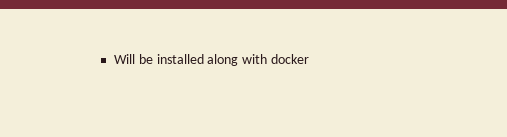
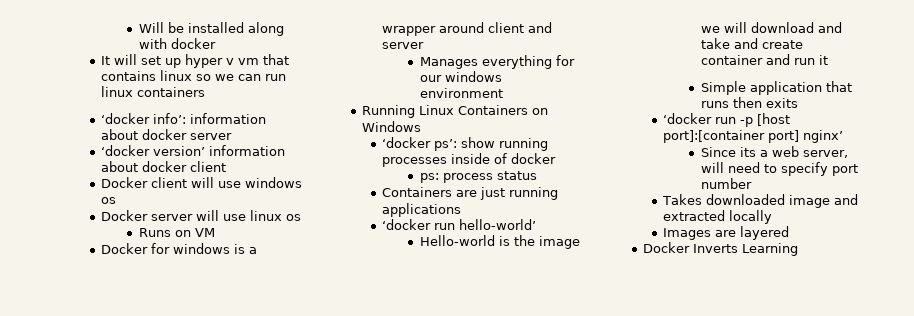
(309, 59) none -> [100,54,289,68] [100,70,286,81] [100,86,205,97] [100,113,266,124] [100,129,232,140] [100,145,285,156] [100,161,226,172] [100,177,302,188] [100,197,116,204] [100,210,301,221] [138,228,215,237] [100,243,257,254] [381,22,552,36] [381,42,424,49] [419,55,575,69] [419,71,502,82] [419,88,503,98] [362,105,549,118] [362,121,422,132] [381,137,548,151] [381,153,556,167] [419,171,537,183] [381,187,558,200] [381,203,461,217] [381,219,536,230] [419,235,580,249] [700,22,842,33] [700,38,803,49] [700,54,828,65] [700,81,852,95] [700,97,798,108] [662,113,790,127] [662,130,843,143] [700,146,848,158] [700,162,858,176] [700,178,752,189] [661,194,858,208] [662,210,772,224] [662,226,789,240] [643,242,799,256] // It will set up hyper v vm that contains linux so we can run linux containers // ‘docker info’: information about docker server // ‘docker version’ information about docker client // Docker client will use windows os // Docker server will use linux os // Runs on VM // Docker for windows is a wrapper around client and server // Manages everything for our windows environment // Running Linux Containers on Windows // ‘docker ps’: show running processes inside of docker // ps: process status // Containers are just running applications // ‘docker run hello-world’ // Hello-world is the image we will download and take and create container and run it // Simple application that runs then exits // ‘docker run -p [host port]:[container port] nginx’ // Since its a web server, will need to specify port number // Takes downloaded image and extracted locally // Images are layered // Docker Inverts Learning

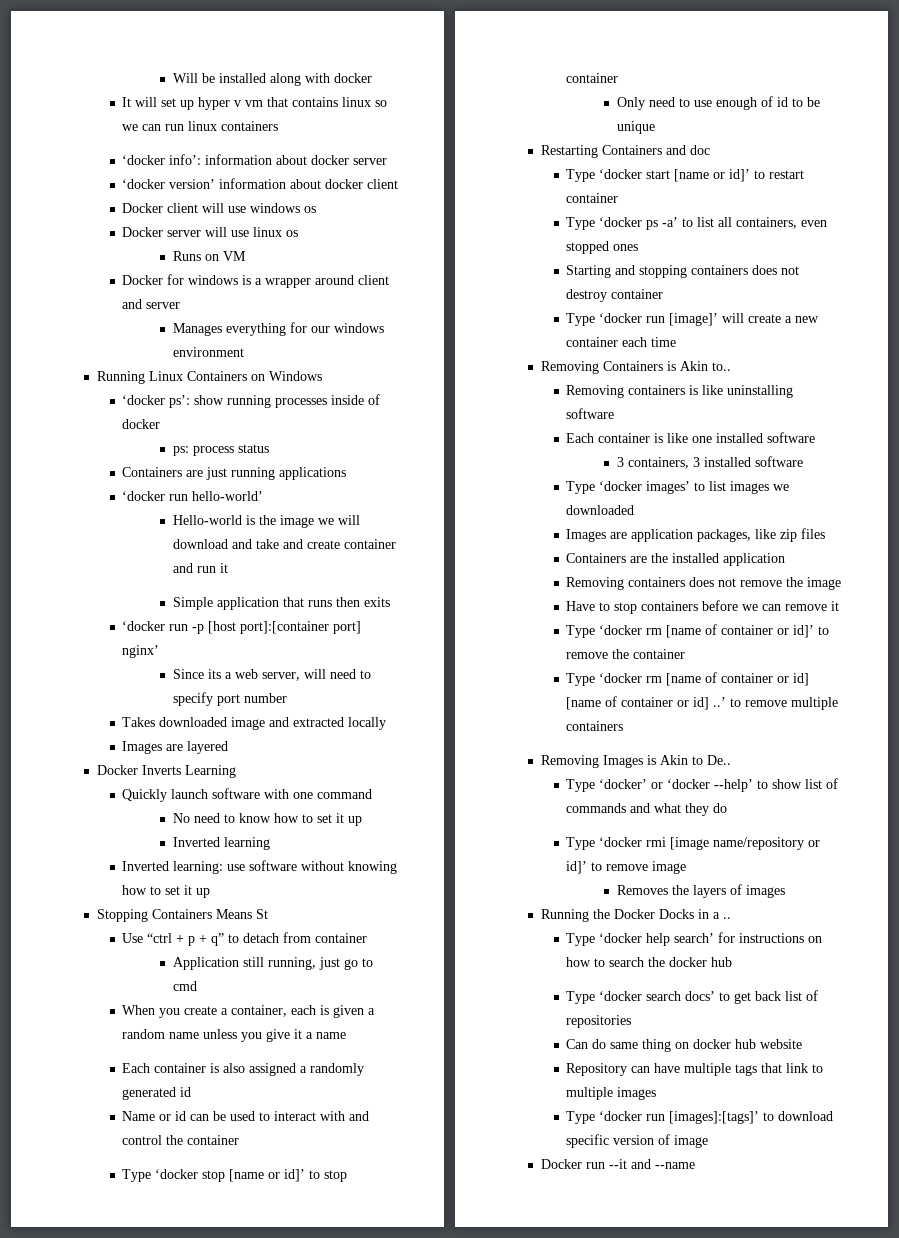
(799, 249) none -> [122,788,373,802] [172,813,362,826] [172,837,270,850] [122,860,398,874] [122,885,211,898] [96,909,268,922] [122,932,368,946] [172,957,373,970] [172,981,197,991] [122,1005,376,1018] [122,1029,347,1042] [122,1063,365,1076] [122,1087,192,1100] [122,1111,370,1121] [122,1135,240,1145] [122,1169,348,1182] [566,73,619,83] [616,96,820,110] [616,121,655,134] [540,145,710,158] [566,169,805,182] [566,193,619,203] [566,217,828,230] [566,241,639,254] [566,265,800,278] [566,289,664,302] [566,313,820,326] [566,337,677,347] [540,361,731,374] [566,385,794,398] [566,408,615,419] [566,432,816,443] [616,456,803,469] [566,481,790,494] [566,505,635,515] [566,528,826,542] [566,553,786,566] [566,577,842,590] [566,600,840,614] [566,624,830,638] [566,649,686,659] [566,672,810,686] [566,696,839,710] [566,721,624,731] [540,755,731,768] [566,778,839,792] [566,803,728,816] [566,837,821,850] [566,861,687,874] [616,884,785,898] [540,909,731,922] [566,932,823,946] [566,957,733,967] [566,990,819,1004] [566,1015,632,1028] [566,1039,803,1052] [566,1063,824,1076] [566,1087,657,1100] [566,1111,834,1124] [566,1134,709,1148] [540,1159,695,1169] // Quickly launch software with one command // No need to know how to set it up // Inverted learning // Inverted learning: use software without knowing how to set it up // Stopping Containers Means St // Use “ctrl + p + q” to detach from container // Application still running, just go to cmd // When you create a container, each is given a random name unless you give it a name // Each container is also assigned a randomly generated id // Name or id can be used to interact with and control the container // Type ‘docker stop [name or id]’ to stop container // Only need to use enough of id to be unique // Restarting Containers and doc // Type ‘docker start [name or id]’ to restart container // Type ‘docker ps -a’ to list all containers, even stopped ones // Starting and stopping containers does not destroy container // Type ‘docker run [image]’ will create a new container each time // Removing Containers is Akin to.. // Removing containers is like uninstalling software // Each container is like one installed software // 3 containers, 3 installed software // Type ‘docker images’ to list images we downloaded // Images are application packages, like zip files // Containers are the installed application // Removing containers does not remove the image // Have to stop containers before we can remove it // Type ‘docker rm [name of container or id]’ to remove the container // Type ‘docker rm [name of container or id] [name of container or id] ..’ to remove multiple containers // Removing Images is Akin to De.. // Type ‘docker’ or ‘docker --help’ to show list of commands and what they do // Type ‘docker rmi [image name/repository or id]’ to remove image // Removes the layers of images // Running the Docker Docks in a .. // Type ‘docker help search’ for instructions on how to search the docker hub // Type ‘docker search docs’ to get back list of repositories // Can do same thing on docker hub website // Repository can have multiple tags that link to multiple images // Type ‘docker run [images]:[tags]’ to download specific version of image // Docker run --it and --name

